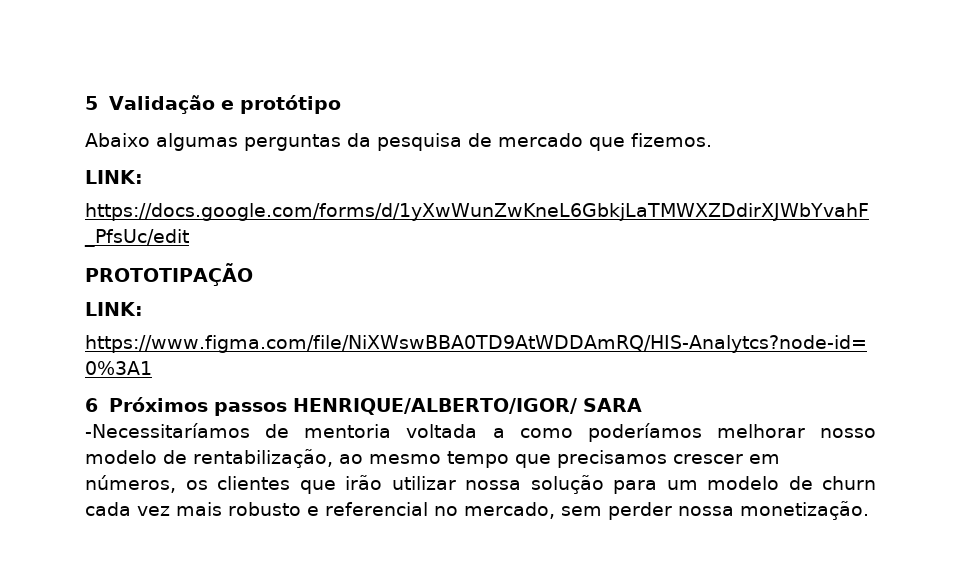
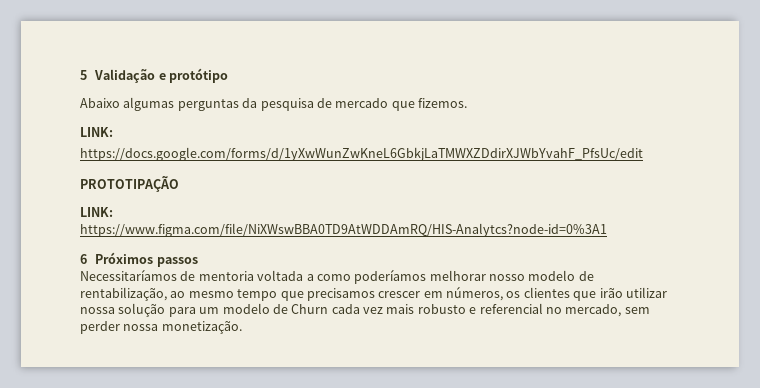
[293,398,643,415] [85,423,250,438] HENRIQUE/ALBERTO/IGOR/ SARA // -Necessitaríamos -> [80,269,177,281] // Necessitaríamos
[822,476,876,490] churn -> [291,304,329,314] Churn

